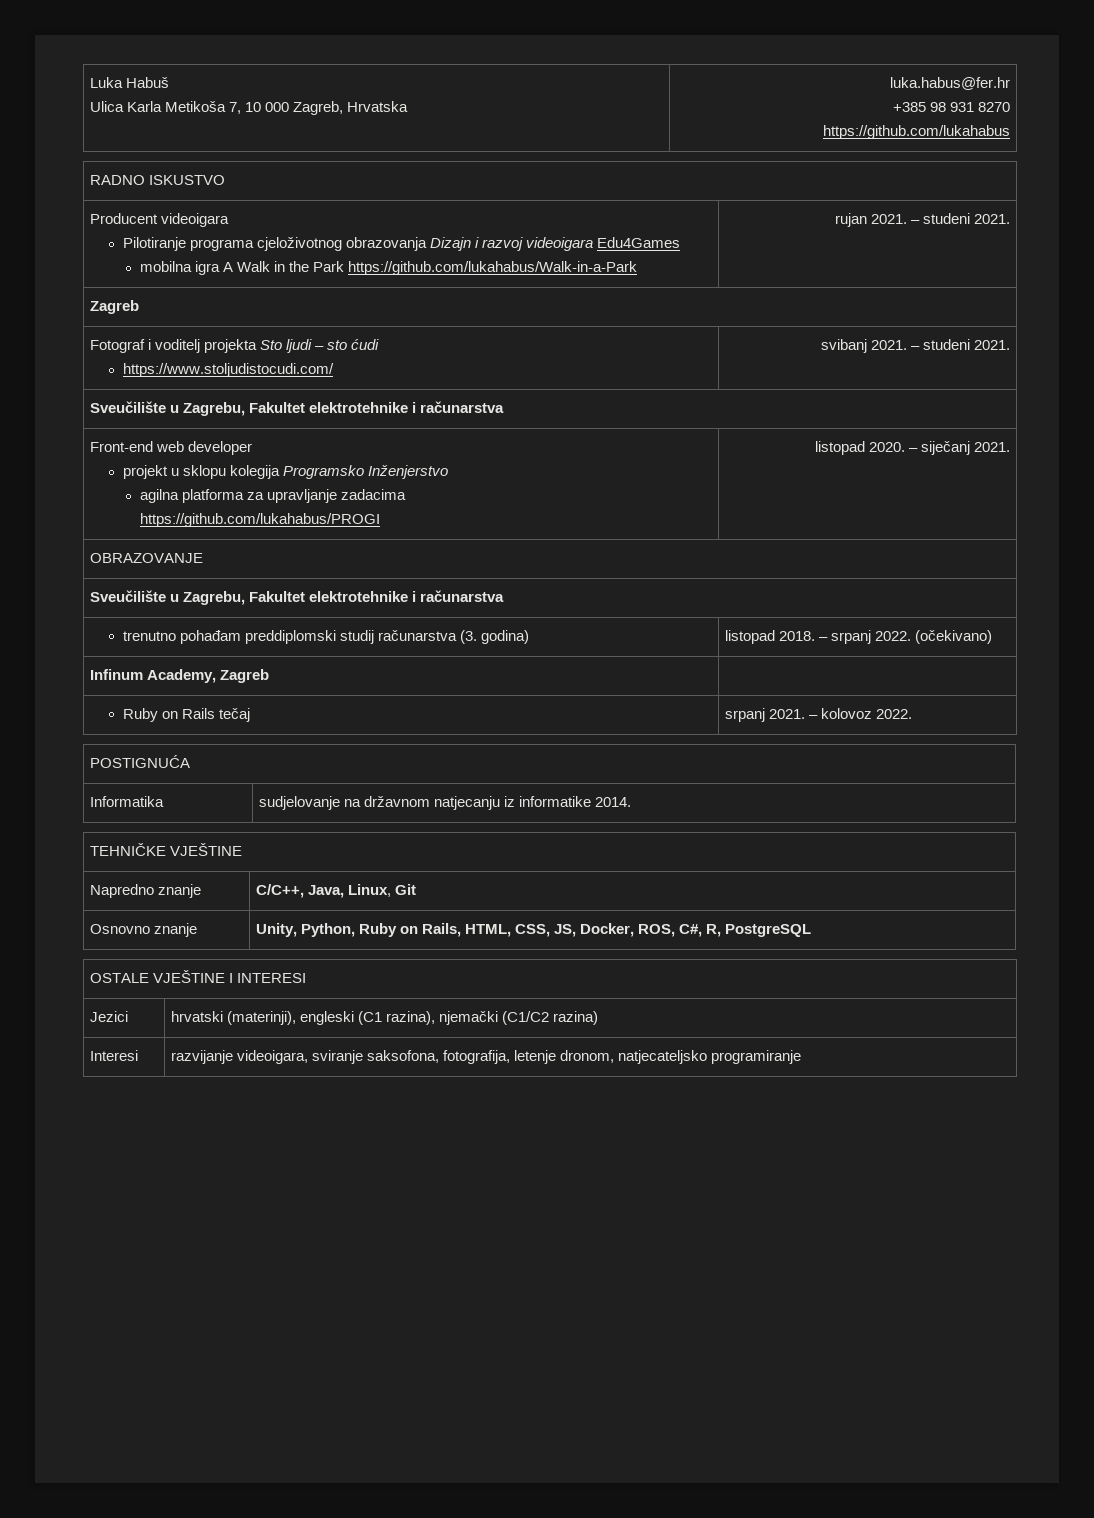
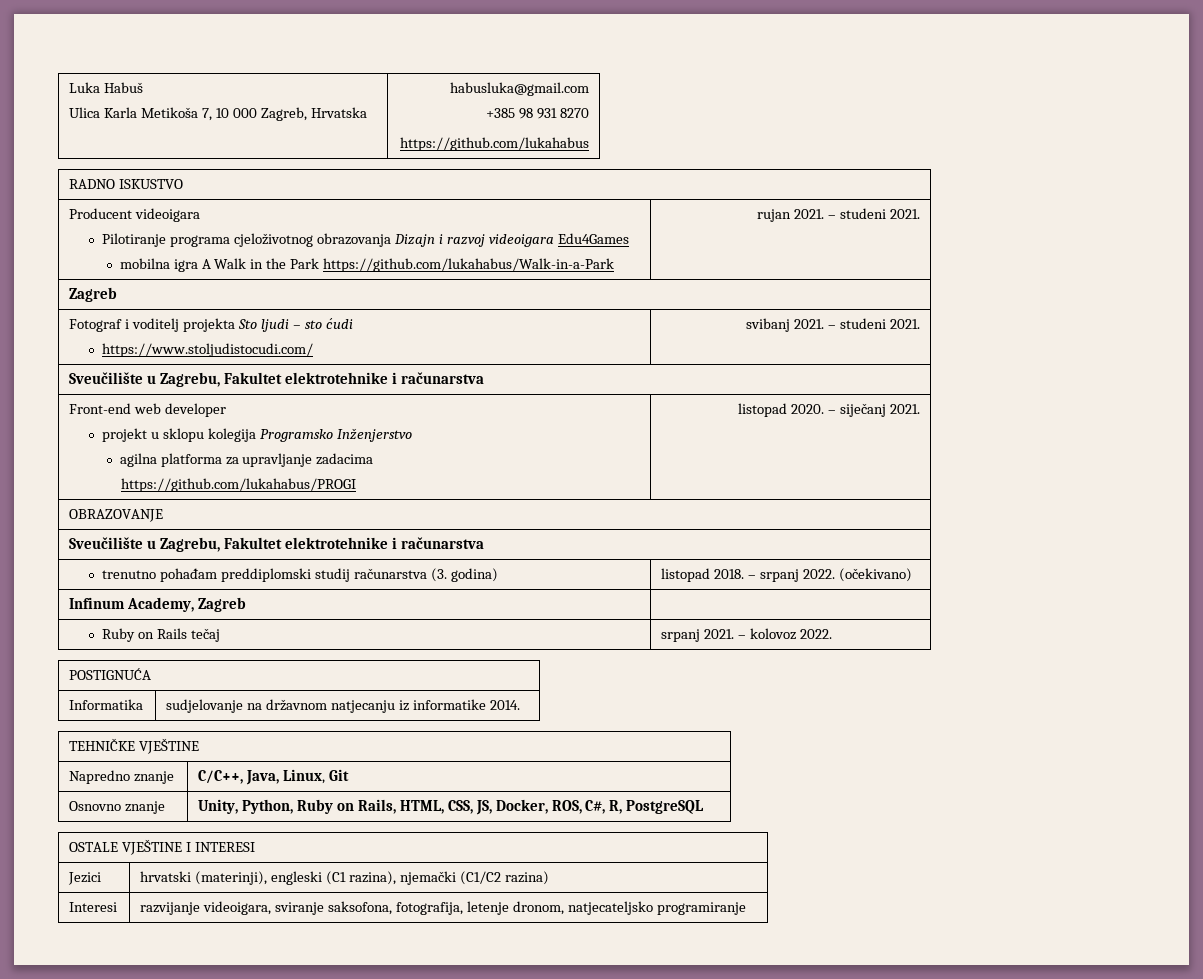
[890,77,1011,90] luka.habus@fer.hr -> [449,82,589,96] habusluka@gmail.com

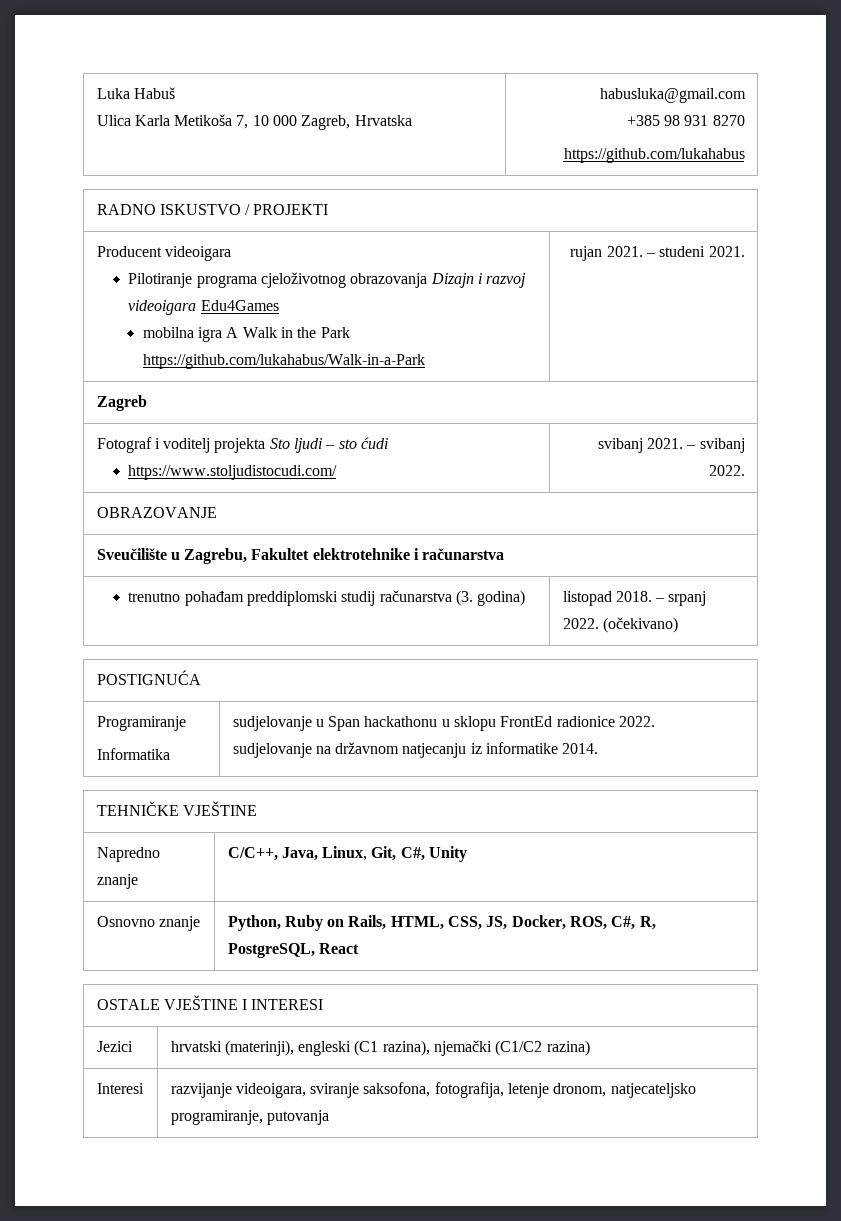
(184, 184) none -> [245,204,329,215] / PROJEKTI
[839,318,920,329] [69,372,484,387] [69,403,227,417] [102,428,413,442] [119,453,374,467] [120,478,356,492] [738,403,920,417] studeni 2021. // Sveučilište u Zagrebu, Fakultet elektrotehnike i računarstva // Front-end web developer // projekt u sklopu kolegija Programsko Inženjerstvo // agilna platforma za upravljanje zadacima // https://github.com/lukahabus/PROGI | listopad 2020. – siječanj 2021. -> [699,438,745,453] [708,465,745,476] svibanj 2022.
[69,597,247,612] [102,628,221,642] [661,628,832,642] // Infinum Academy, Zagreb | // Ruby on Rails tečaj | srpanj 2021. – kolovoz 2022. -> (678, 625) none
(152, 674) none -> [96,716,186,731] Programiranje //
(244, 706) none -> [315,716,656,731] [232,743,312,758] u Span hackathonu u sklopu FrontEd radionice 2022. // sudjelovanje
[329,769,350,781] Git -> [371,846,468,862] Git, C#, Unity
[198,799,239,814] Unity, -> (200, 923) none
[626,800,705,814] PostgreSQL -> [227,943,359,958] PostgreSQL, React
[656,902,746,915] programiranje -> [170,1110,329,1125] programiranje, putovanja

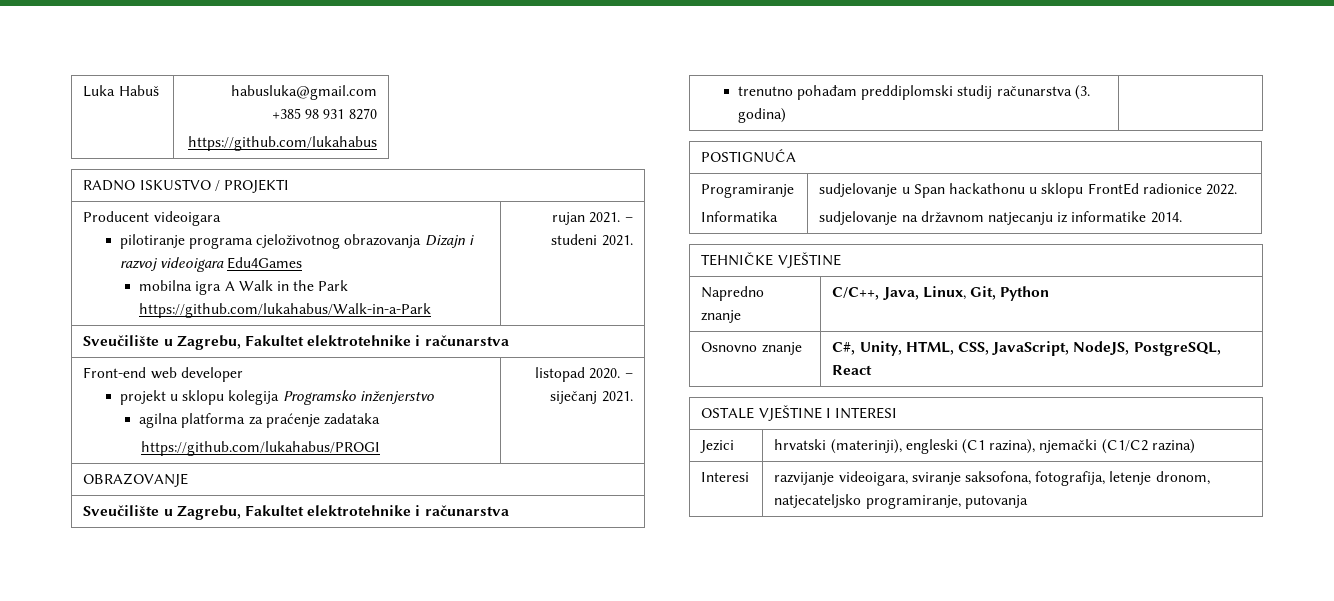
[96,114,412,130] // Ulica Karla Metikoša 7, 10 000 Zagreb, Hrvatska -> (159, 90) none
[128,273,193,288] Pilotiranje -> [119,234,185,249] pilotiranje
[96,395,147,411] [96,437,389,453] [128,465,338,480] [597,438,745,453] [708,465,745,476] Zagreb // Fotograf i voditelj projekta Sto ljudi – sto ćudi // https://www.stoljudistocudi.com/ | svibanj 2021. – svibanj 2022. -> [83,335,509,350] [83,367,243,382] [119,390,434,405] [139,413,380,428] [141,441,381,456] [535,367,633,382] [550,391,633,404] Sveučilište u Zagrebu, Fakultet elektrotehnike i računarstva // Front-end web developer // projekt u sklopu kolegija Programsko inženjerstvo // agilna platforma za praćenje zadataka // https://github.com/lukahabus/PROGI | listopad 2020. – siječanj 2021.
[562,591,707,606] [562,617,678,633] listopad 2018. – srpanj 2022. (očekivano) -> (786, 115) none
[400,846,468,862] C#, Unity -> [1000,286,1050,301] Python
[227,915,656,931] Python, Ruby on Rails, HTML, CSS, JS, Docker, ROS, C#, R, -> [832,341,1130,356] C#, Unity, HTML, CSS, JavaScript, NodeJS,

